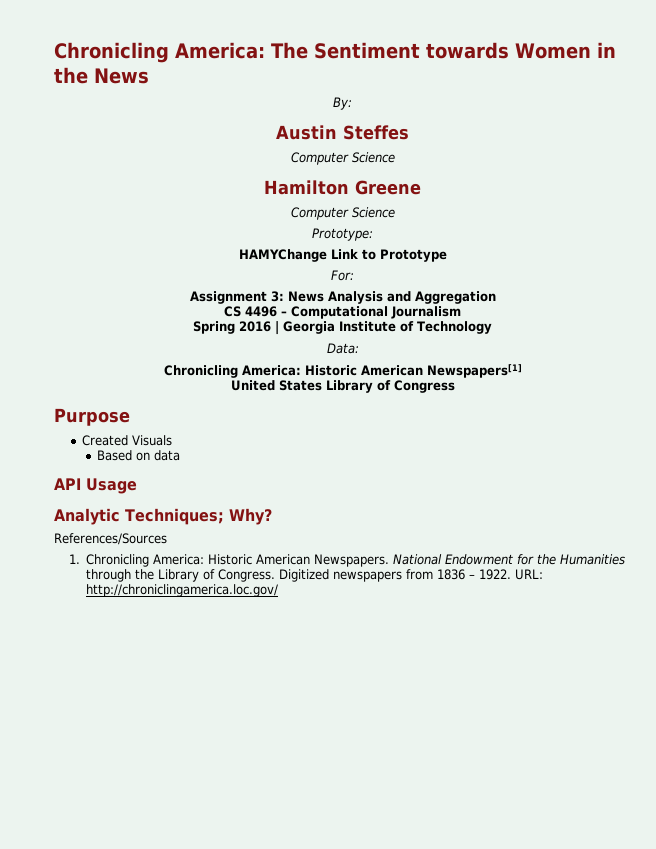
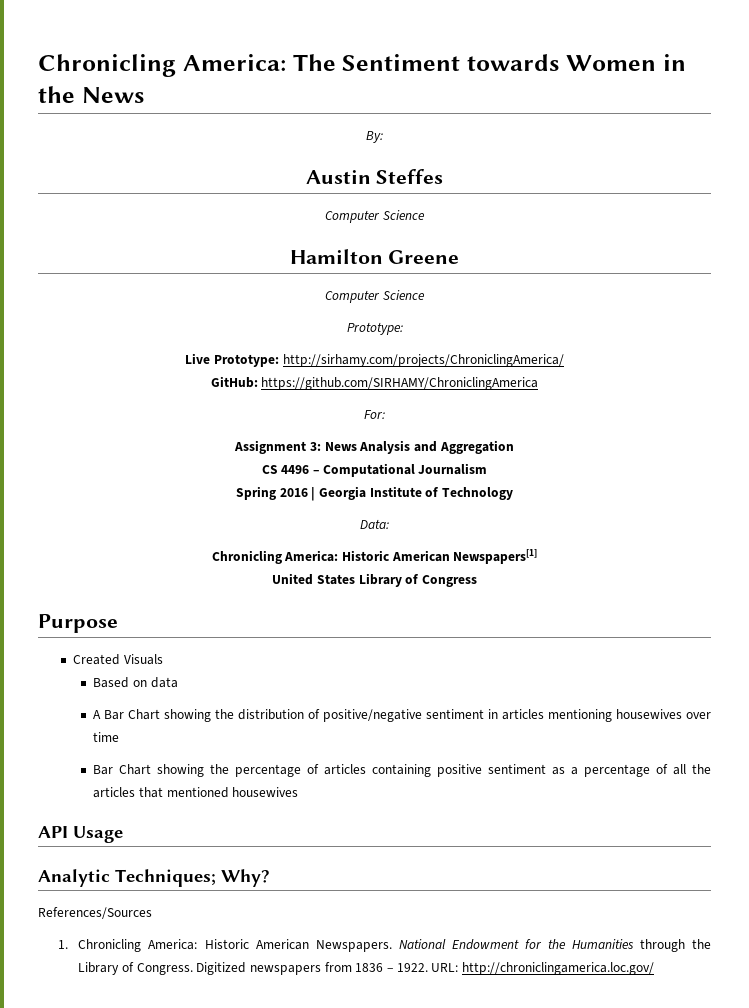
[238,249,447,262] HAMYChange Link to Prototype -> [185,353,564,367] [210,376,539,390] Live Prototype: http://sirhamy.com/projects/ChroniclingAmerica/ // GitHub: https://github.com/SIRHAMY/ChroniclingAmerica
(180, 455) none -> [93,709,711,722] [93,732,120,742] [93,764,711,777] [93,787,299,798] // A Bar Chart showing the distribution of positive/negative sentiment in articles mentioning housewives over time // Bar Chart showing the percentage of articles containing positive sentiment as a percentage of all the articles that mentioned housewives

